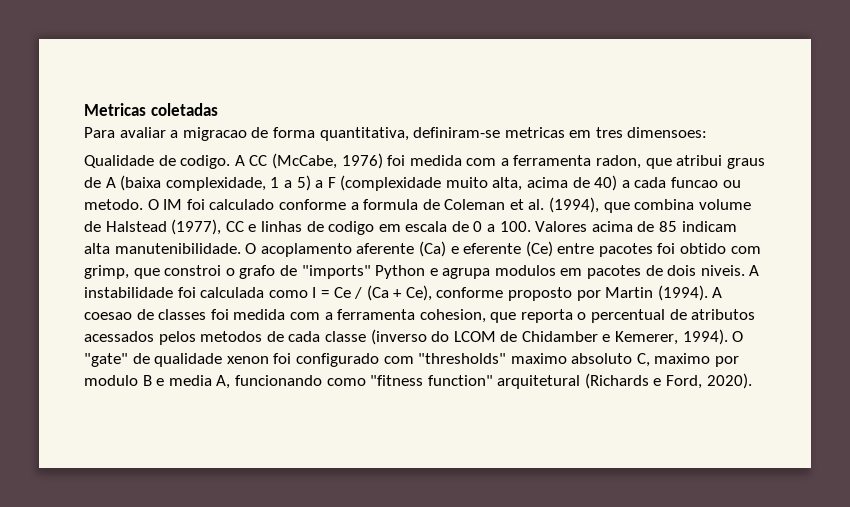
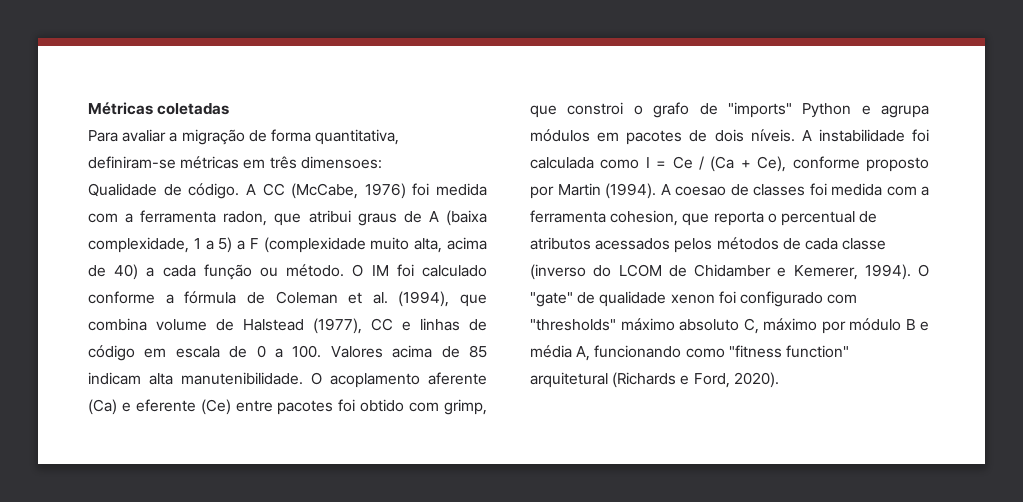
[84,103,146,116] Metricas -> [88,102,153,115] Métricas
[182,127,247,141] migracao -> [181,129,245,145] migração
[504,127,623,138] metricas em tres -> [180,156,297,169] métricas em três
[180,155,231,169] codigo. -> [188,183,240,199] código.
[671,177,741,188] [84,199,143,210] funcao ou metodo. -> [203,264,345,280] função ou método.
[363,199,419,210] formula -> [184,291,237,304] fórmula
[328,221,375,235] codigo -> [88,345,135,361] código
[494,265,556,276] modulos -> [530,129,590,142] módulos
[700,265,745,276] niveis. -> [750,129,795,142] níveis.
[200,331,263,342] metodos -> [716,237,779,250] métodos
[510,353,567,364] maximo -> [620,318,675,331] máximo
[654,353,740,367] [84,375,138,386] maximo por modulo -> [763,318,901,334] máximo por módulo
[168,375,212,386] media -> [530,345,572,358] média

